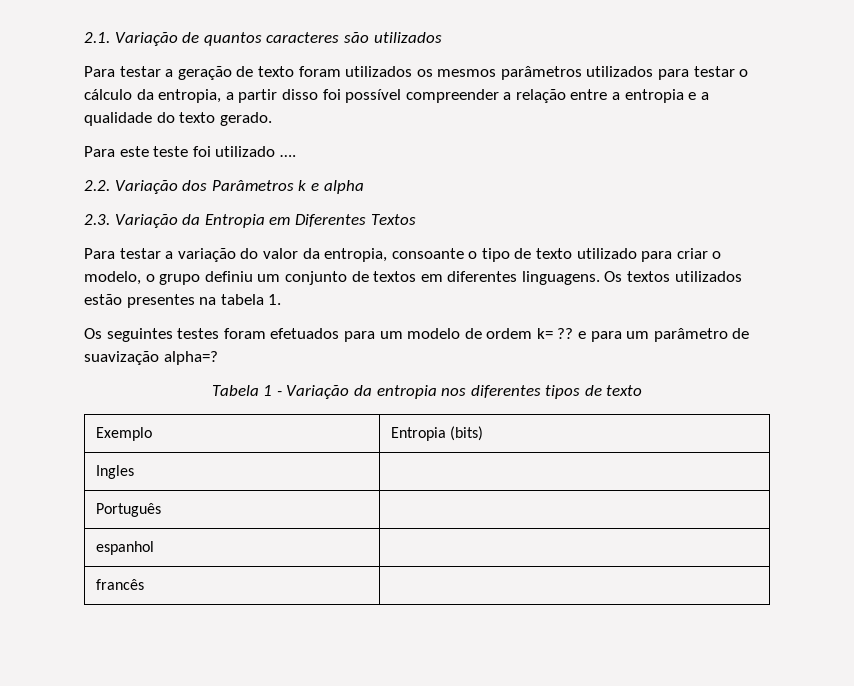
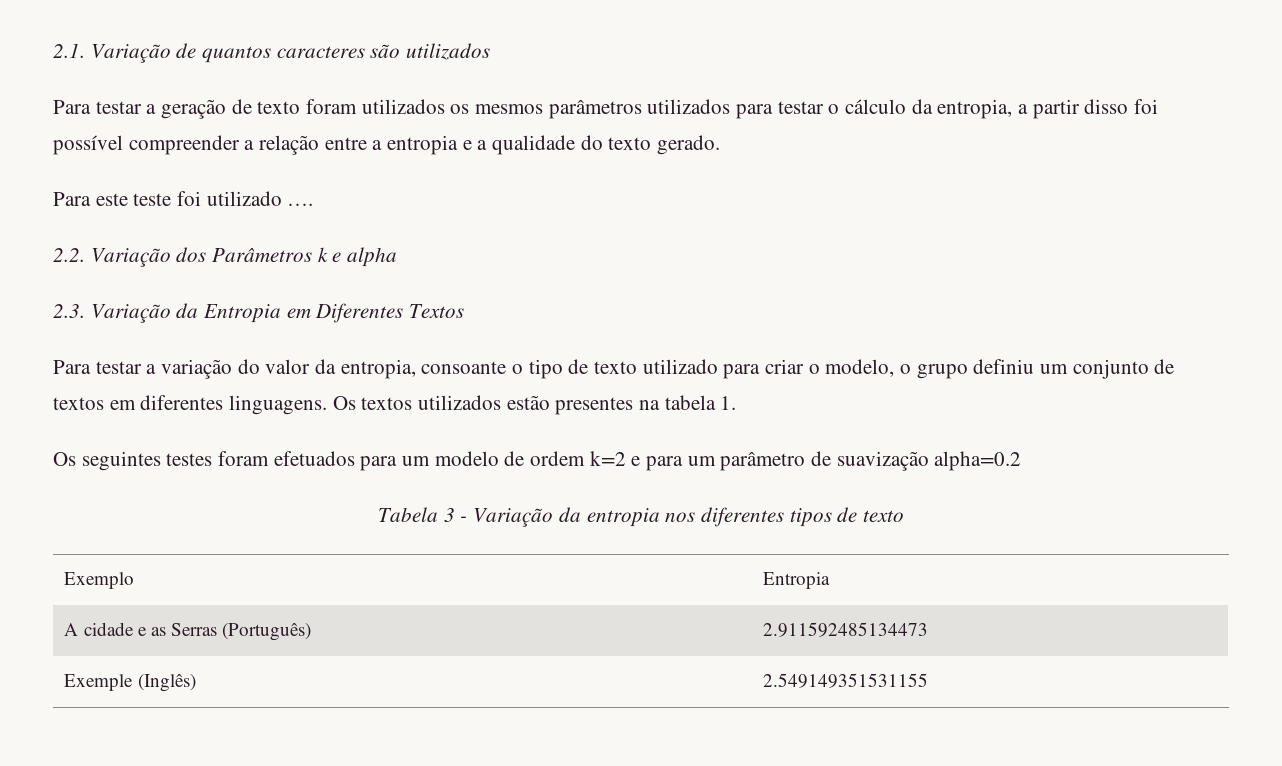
[536,328,574,339] k= ?? -> [589,451,626,466] k=2
[163,351,218,365] alpha=? -> [934,451,1022,471] alpha=0.2
[263,385,273,396] 1 -> [443,508,455,522] 3
[449,426,483,441] [95,465,134,479] [95,503,161,517] [95,541,154,555] [95,579,144,590] (bits) // Ingles | // Português | // espanhol | // francês | -> [64,622,312,641] [763,622,929,637] [64,674,196,692] [763,673,929,688] // A cidade e as Serras (Português) | 2.911592485134473 // Exemple (Inglês) | 2.549149351531155

